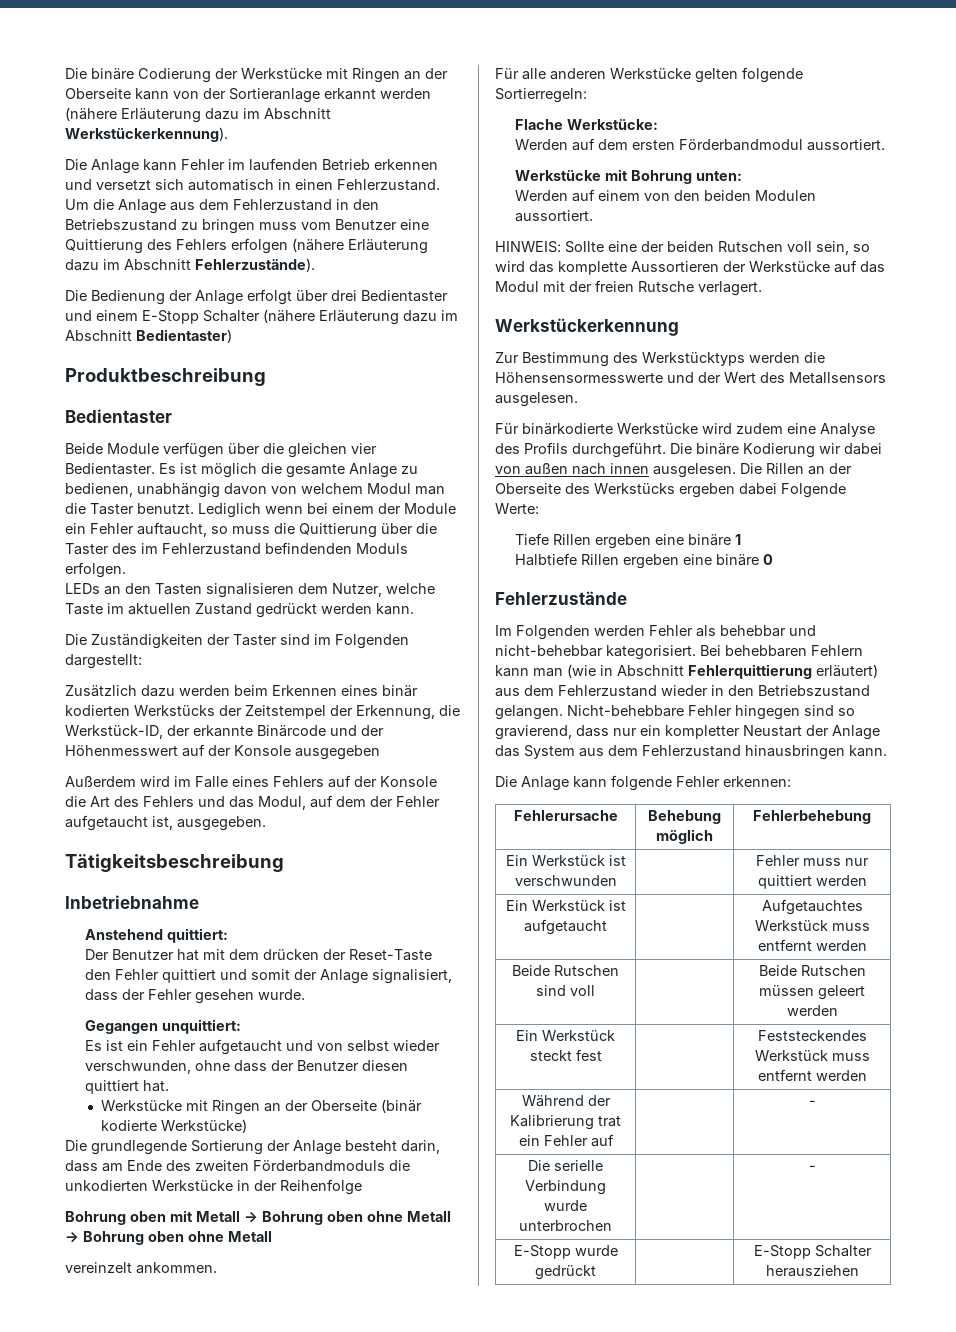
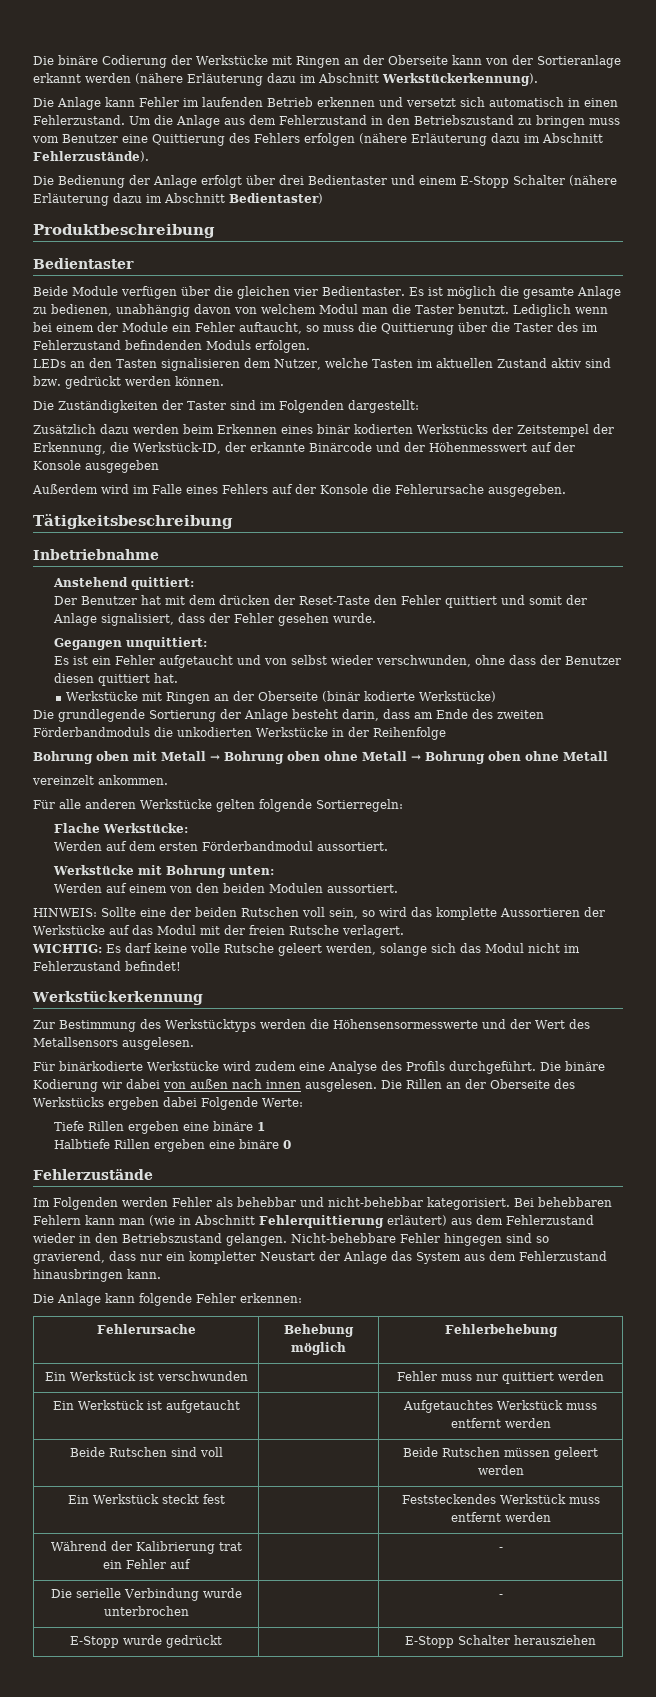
[65,603,103,615] Taste -> [371,359,413,368] Tasten
(252, 609) none -> [550,358,611,368] [33,376,61,386] aktiv sind bzw.
[376,603,414,615] kann. -> [174,376,224,386] können.
[90,795,440,810] [65,815,173,831] Art des Fehlers und das Modul, auf dem der Fehler aufgetaucht ist, -> [395,484,484,494] Fehlerursache
(762, 288) none -> [32,943,580,956] [33,961,181,971] // WICHTIG: Es darf keine volle Rutsche geleert werden, solange sich das Modul nicht im Fehlerzustand befindet!

